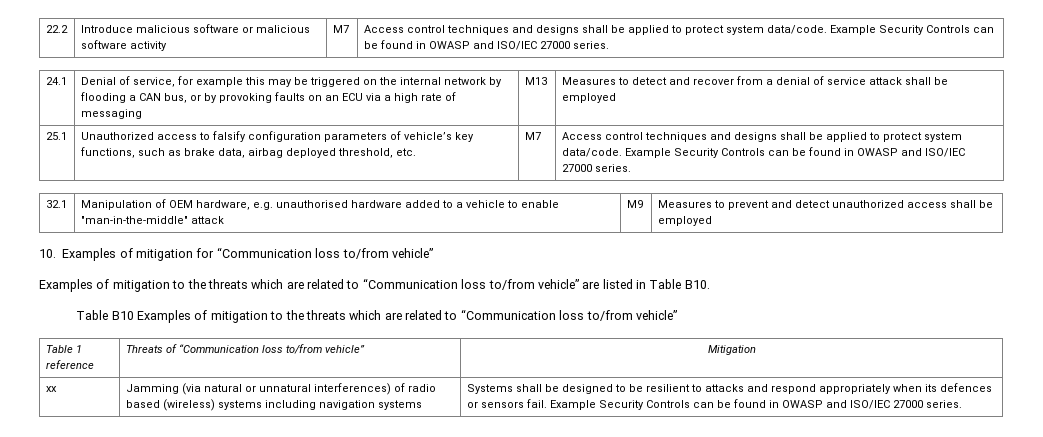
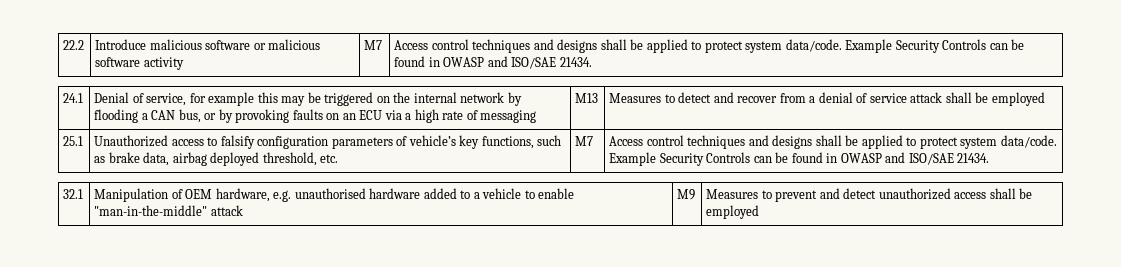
[496,41,609,50] ISO/IEC 27000 series. -> [511,57,592,69] ISO/SAE 21434.
[924,148,965,157] [561,164,631,172] ISO/IEC 27000 series. -> [908,153,990,165] ISO/SAE 21434.
[39,247,433,261] [39,278,710,292] [76,309,677,323] [45,345,82,353] [45,360,94,369] [125,344,365,354] [707,345,756,355] [45,386,57,392] [125,383,436,395] [125,399,422,411] [466,383,992,394] [466,399,962,410] // 10. Examples of mitigation for “Communication loss to/from vehicle” // Examples of mitigation to the threats which are related to “Communication loss to/from vehicle” are listed in Table B10. // Table B10 Examples of mitigation to the threats which are related to “Communication loss to/from vehicle” // Table 1 reference | Threats of “Communication loss to/from vehicle” | Mitigation // xx | Jamming (via natural or unnatural interferences) of radio based (wireless) systems including navigation systems | Systems shall be designed to be resilient to attacks and respond appropriately when its defences or sensors fail. Example Security Controls can be found in OWASP and ISO/IEC 27000 series. -> (760, 212) none

